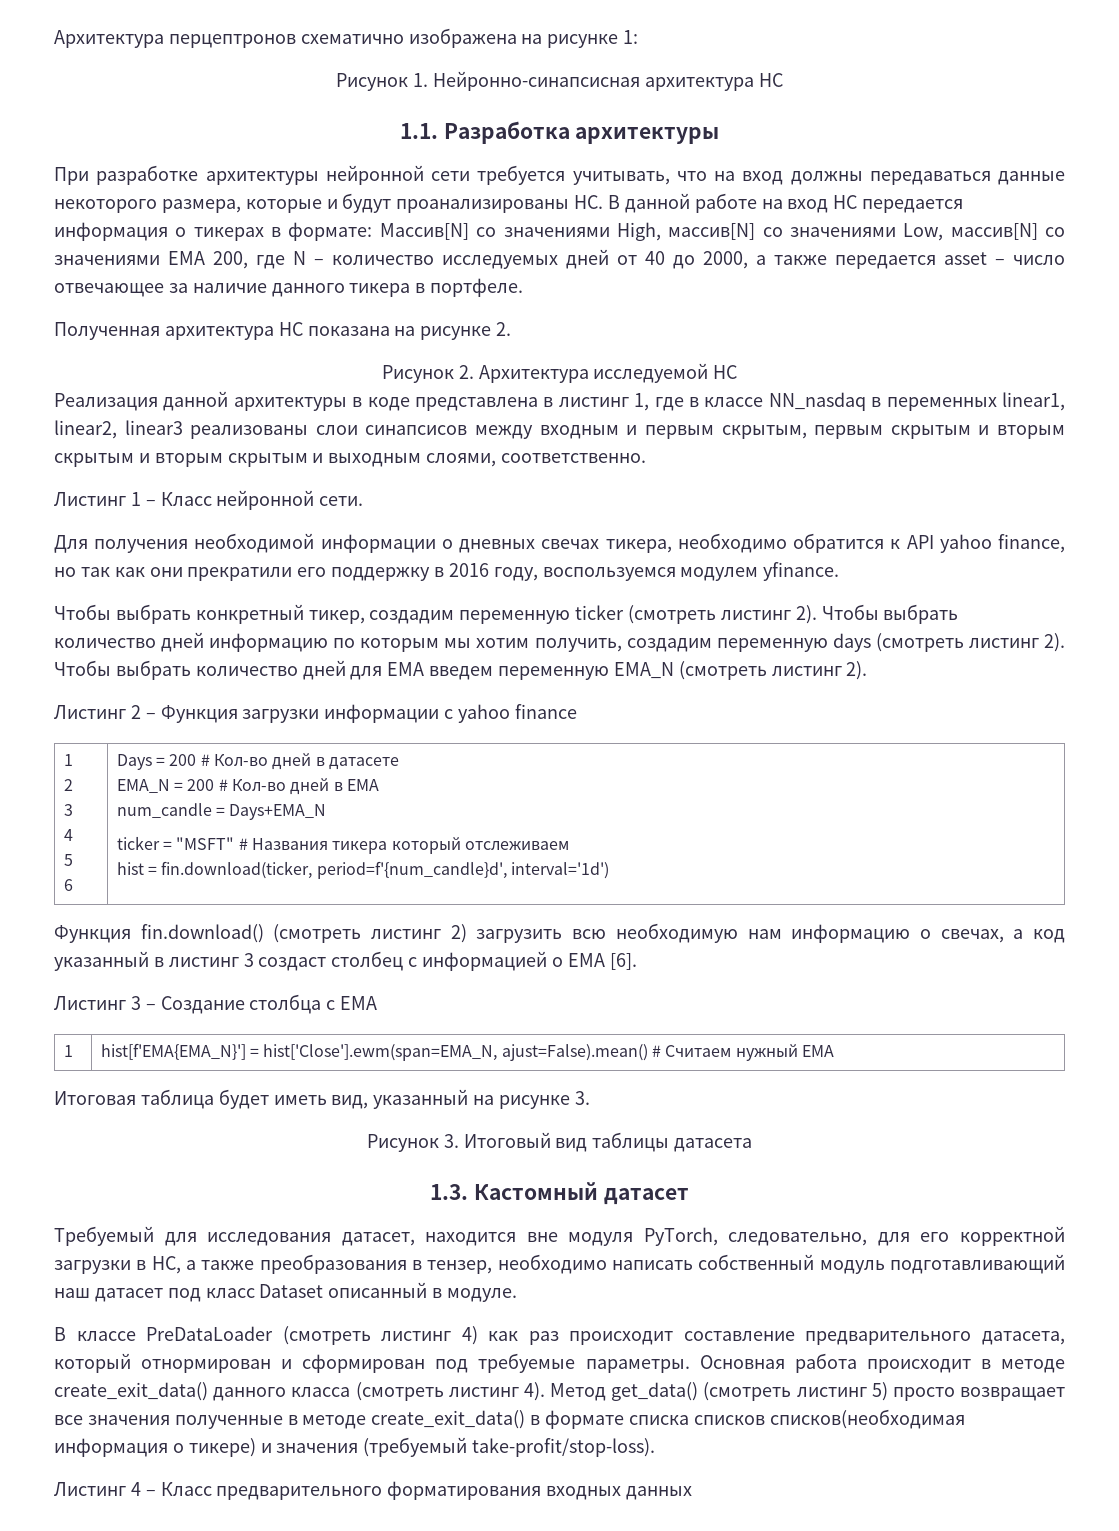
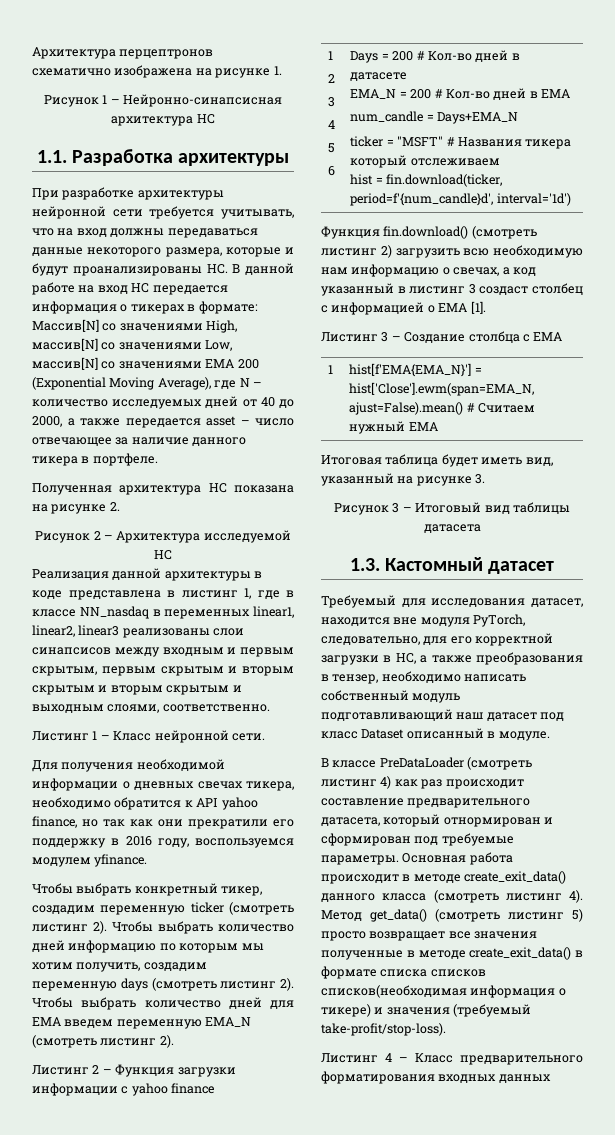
[623,30,639,44] [336,73,429,91] 1: // Рисунок 1. -> [273,66,282,75] [43,95,120,107] 1. // Рисунок 1 –
[213,251,248,269] 200, -> [237,359,259,369] [32,377,211,390] 200 (Exponential Moving Average),
[458,365,474,379] 2. -> [93,531,113,540] 2 –
[609,953,637,970] [6]. -> [470,301,486,314] [1].
[443,1134,459,1148] 3. -> [392,503,412,513] 3 –

